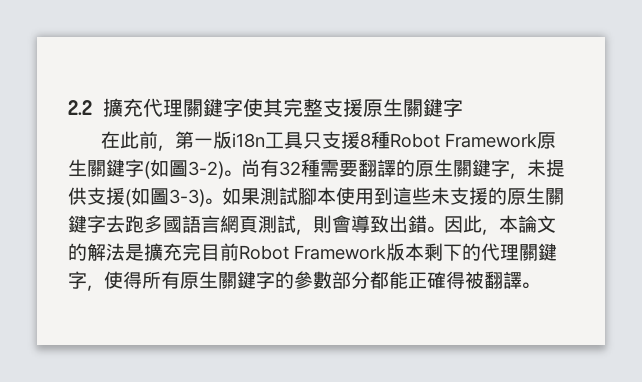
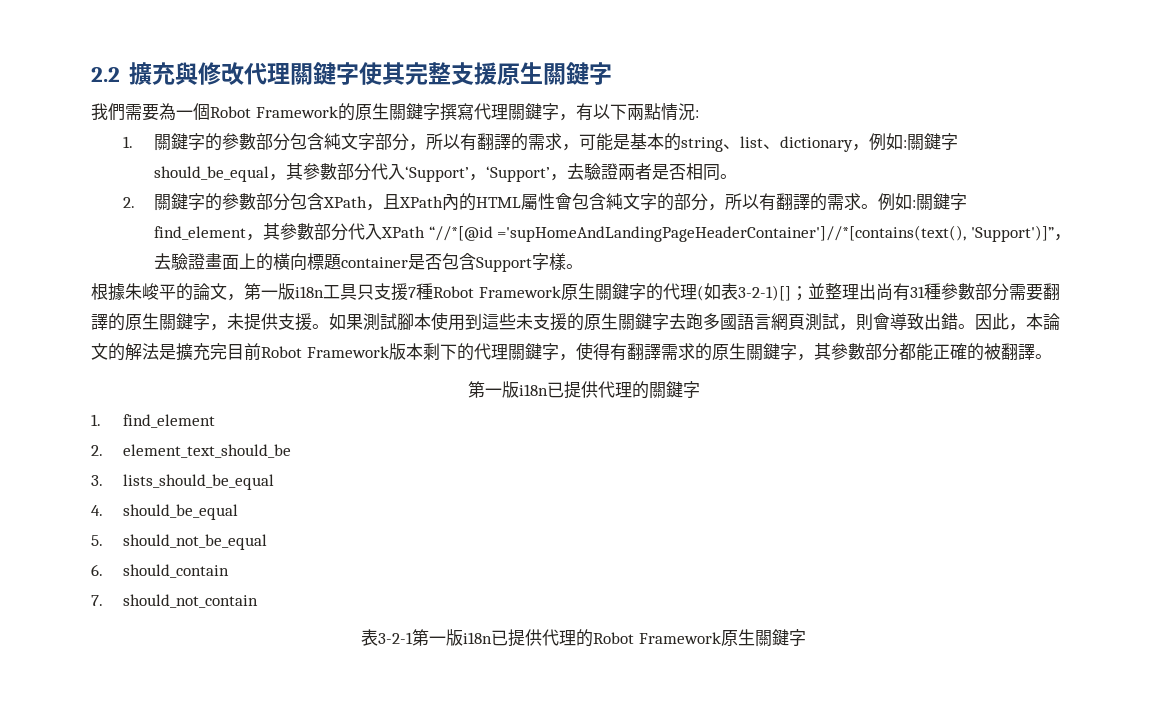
(143, 107) none -> [174,62,244,85] 與修改
[100,131,158,149] 在此前 -> [91,103,699,121] [122,133,959,152] [154,163,738,182] [122,193,968,211] [154,223,1071,242] [154,253,584,272] [91,283,227,301] 我們需要為一個Robot Framework的原生關鍵字撰寫代理關鍵字，有以下兩點情況: // 1.關鍵字的參數部分包含純文字部分，所以有翻譯的需求，可能是基本的string、list、dictionary，例如:關鍵字should_be_equal，其參數部分代入‘Support’，‘Support’，去驗證兩者是否相同。 // 2.關鍵字的參數部分包含XPath，且XPath內的HTML屬性會包含純文字的部分，所以有翻譯的需求。例如:關鍵字find_element，其參數部分代入XPath “//*[@id ='supHomeAndLandingPageHeaderContainer']//*[contains(text(), 'Support')]”，去驗證畫面上的橫向標題container是否包含Support字樣。 // 根據朱峻平的論文
[359,133,371,148] 8 -> [408,287,416,298] 7
[144,159,320,179] (如圖3-2)。尚有32種 -> [645,283,1009,301] 的代理(如表3-2-1)[]；並整理出尚有31種參數部分
[125,187,205,207] (如圖3-3) -> (312, 322) none
[142,271,294,289] 所有原生關鍵字的 -> [609,343,831,361] 有翻譯需求的原生關鍵字，其
[446,271,465,289] 得 -> [966,343,984,361] 的
(539, 285) none -> [467,381,700,399] [91,414,215,428] [91,444,291,458] [91,474,274,490] [91,504,238,520] [91,534,267,550] [91,564,229,578] [91,594,258,608] [361,629,806,647] // 第一版i18n已提供代理的關鍵字 // 1. find_element // 2. element_text_should_be // 3. lists_should_be_equal // 4. should_be_equal // 5. should_not_be_equal // 6. should_contain // 7. should_not_contain // 表3-2-1第一版i18n已提供代理的Robot Framework原生關鍵字

